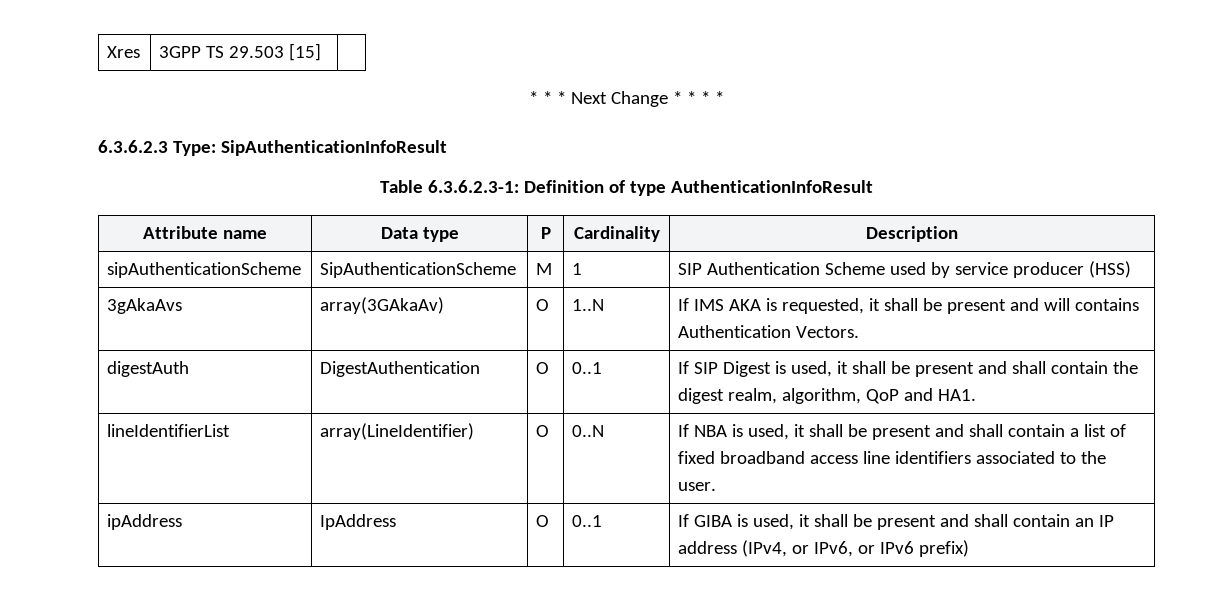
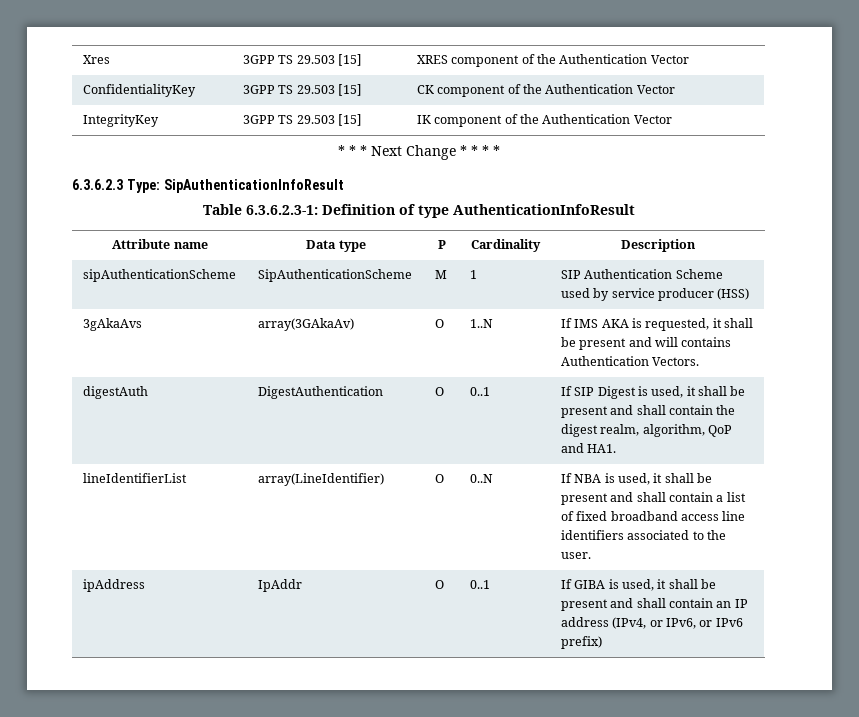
(322, 52) none -> [416,54,689,67] [82,84,196,97] [242,84,362,96] [416,84,675,97] [82,114,159,127] [242,114,362,126] [416,114,672,127] XRES component of the Authentication Vector // ConfidentialityKey | 3GPP TS 29.503 [15] | CK component of the Authentication Vector // IntegrityKey | 3GPP TS 29.503 [15] | IK component of the Authentication Vector
[320,514,397,530] IpAddress -> [257,579,302,592] IpAddr

